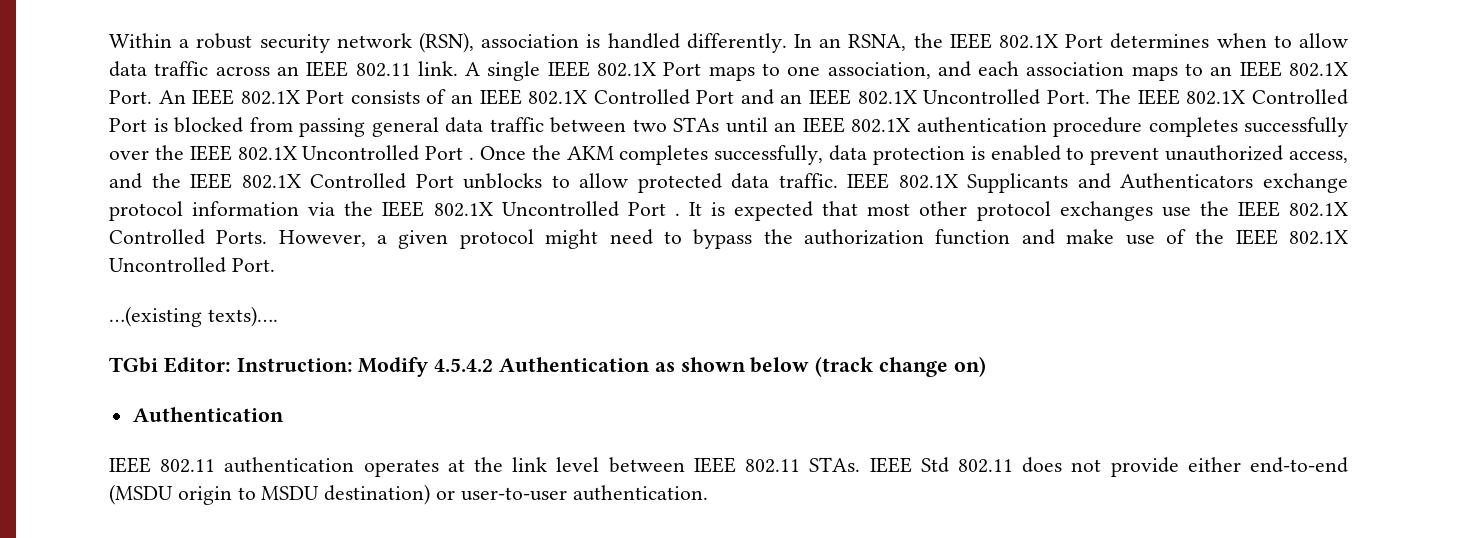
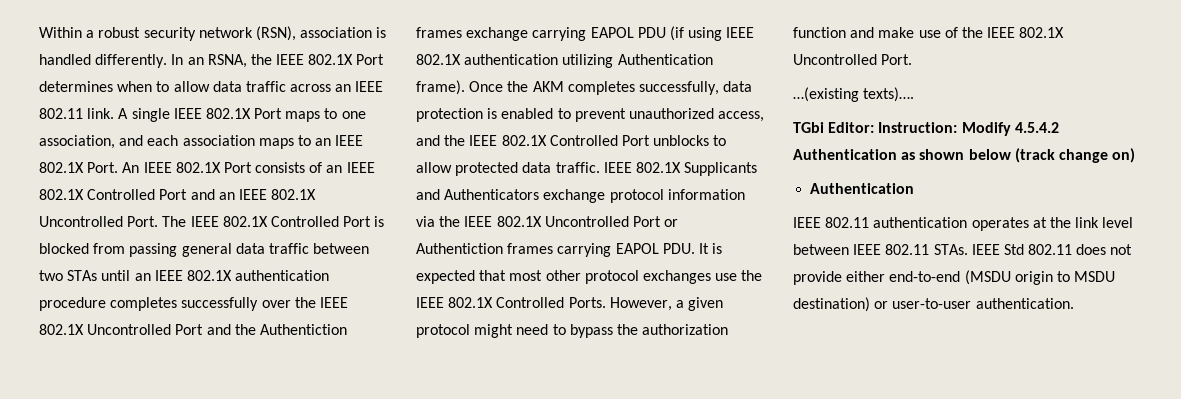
[469,157,475,160] . -> [206,324,347,335] [416,26,755,41] [416,54,713,68] [416,80,465,95] and the Authentiction frames exchange carrying EAPOL PDU (if using IEEE 802.1X authentication utilizing Authentication frame).
[674,213,680,216] . -> [664,219,679,227] [416,243,695,257] or Authentiction frames carrying EAPOL PDU.

